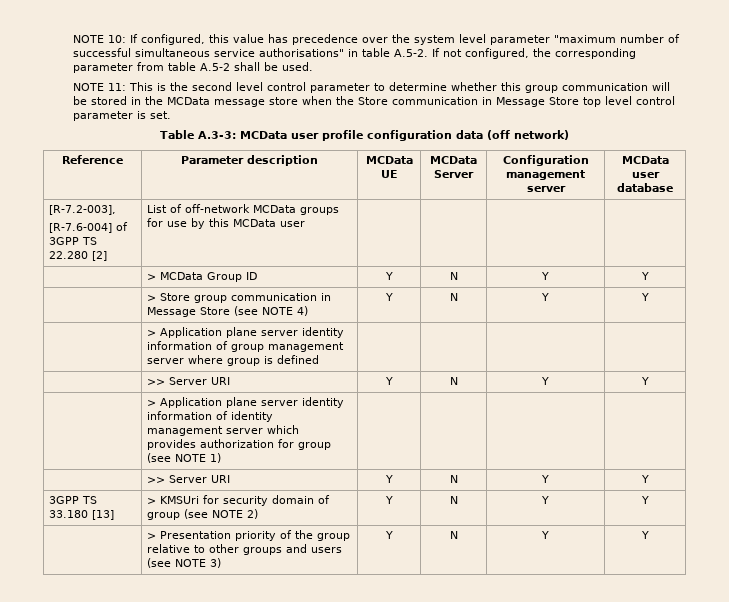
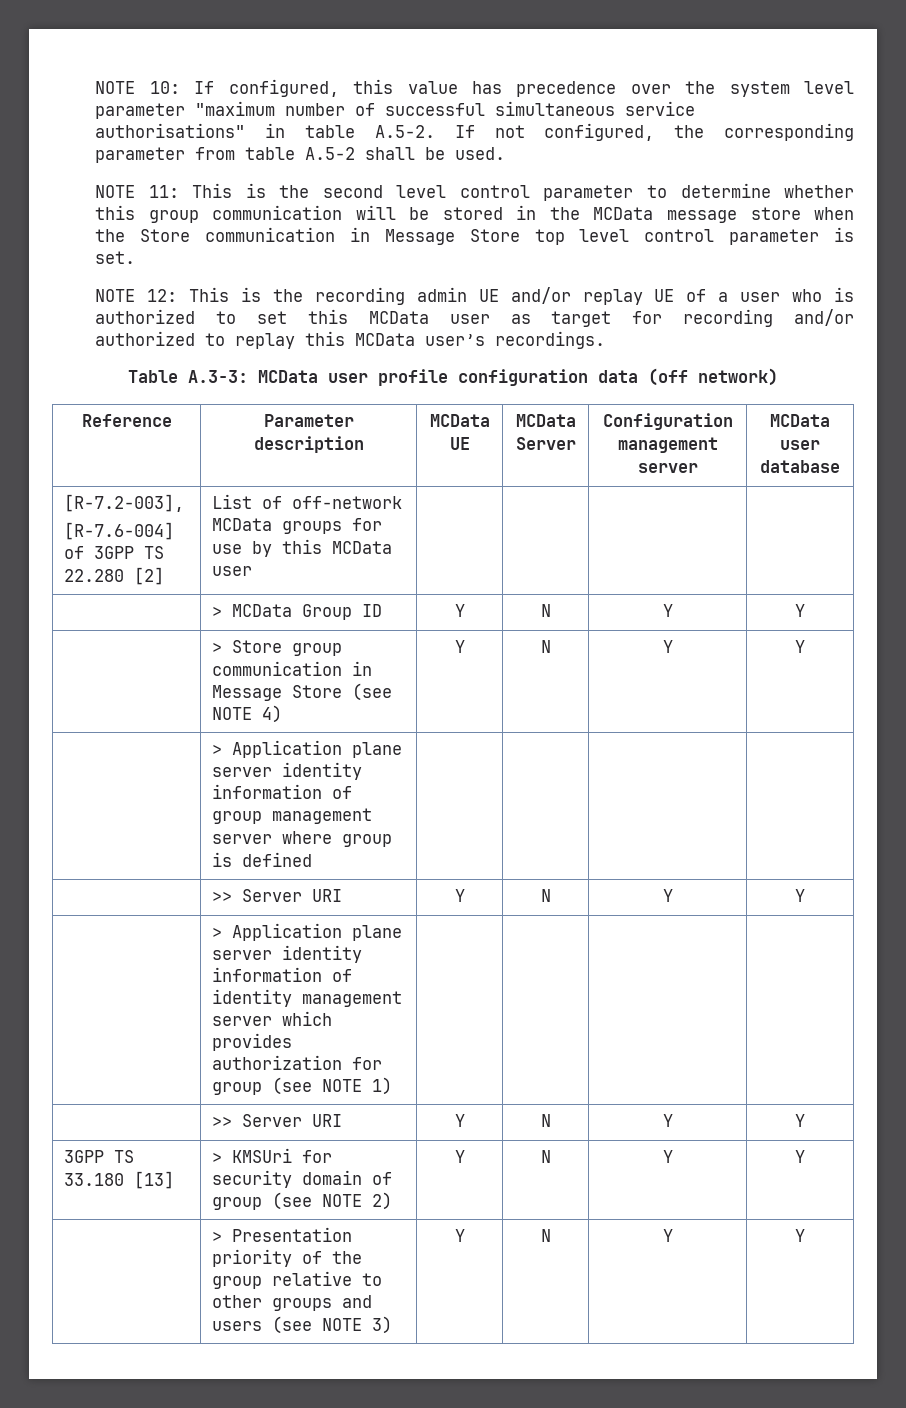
(172, 115) none -> [95,287,854,305] [95,309,855,327] [95,331,606,349] // NOTE 12: This is the recording admin UE and/or replay UE of a user who is authorized to set this MCData user as target for recording and/or authorized to replay this MCData user’s recordings.

